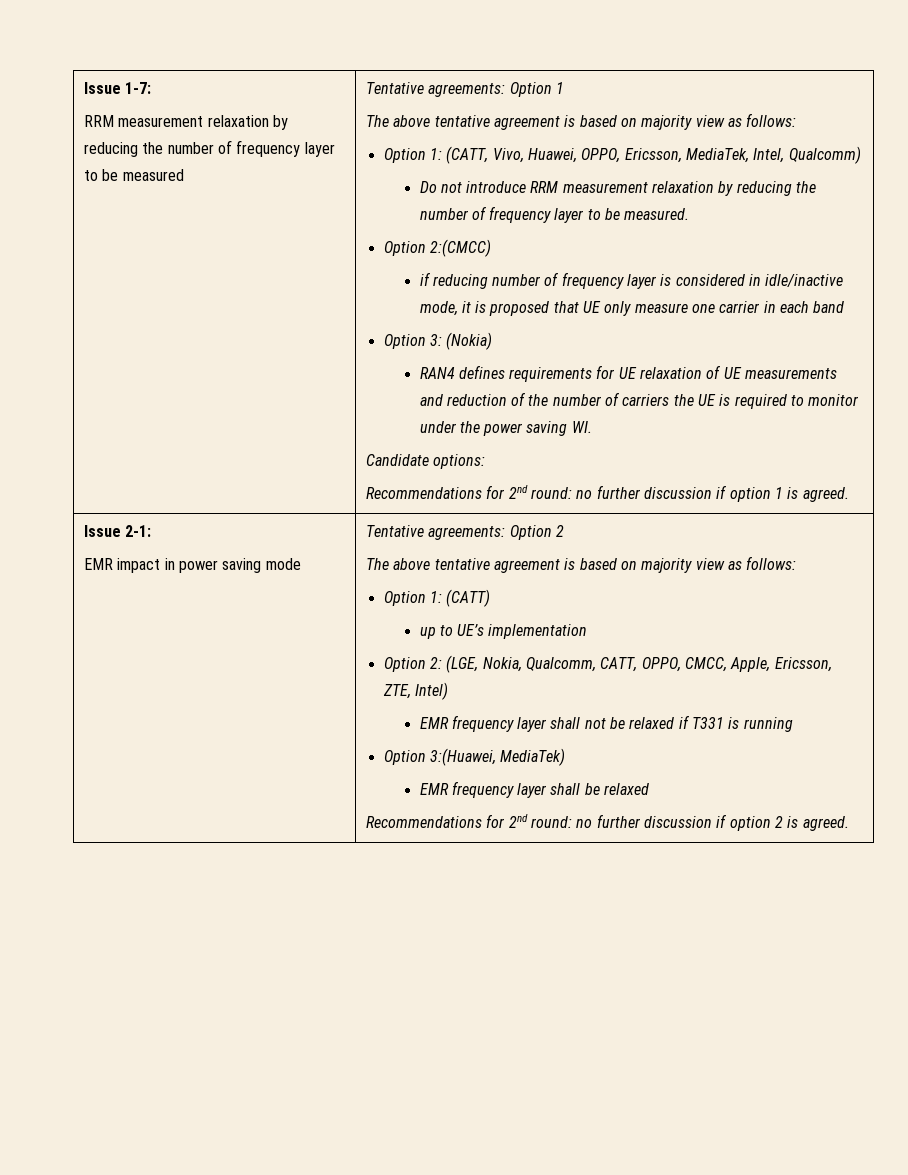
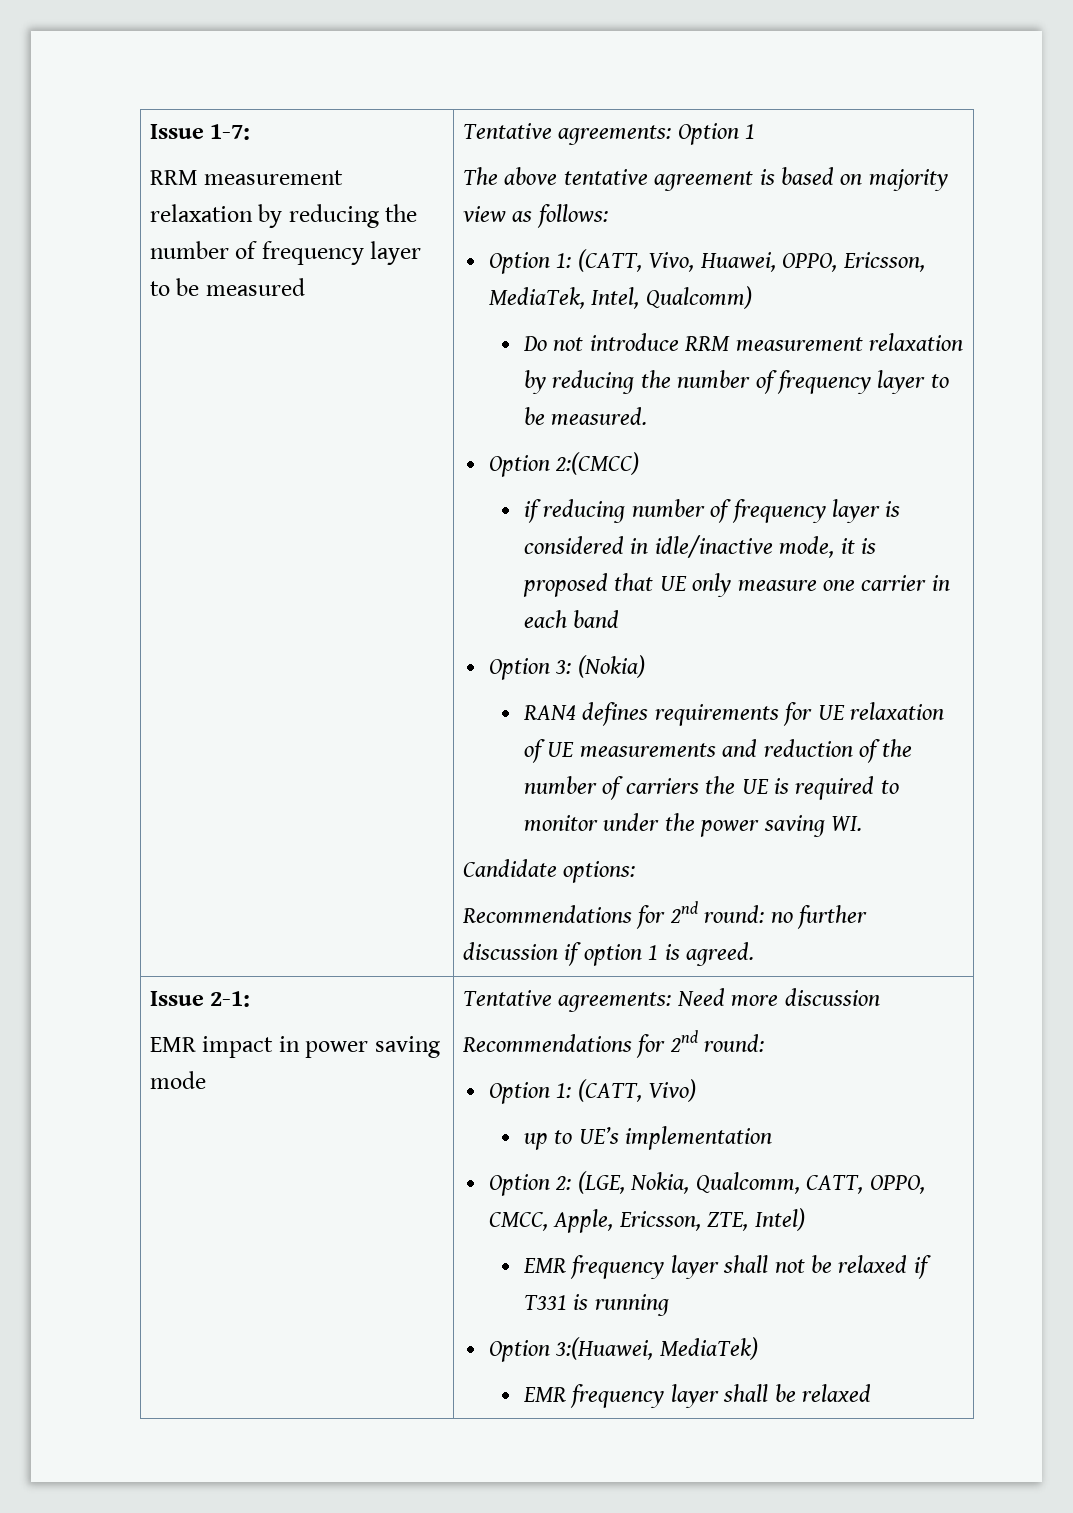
[509,525,565,540] [366,556,797,573] [383,589,491,607] Option 2 // The above tentative agreement is based on majority view as follows: // Option 1: (CATT) -> [676,988,880,1006] [461,1030,765,1058] [489,1079,697,1104] Need more discussion // Recommendations for 2nd round: // Option 1: (CATT, Vivo)
[366,814,849,831] // Recommendations for 2nd round: no further discussion if option 2 is agreed. -> (871, 1393) none

